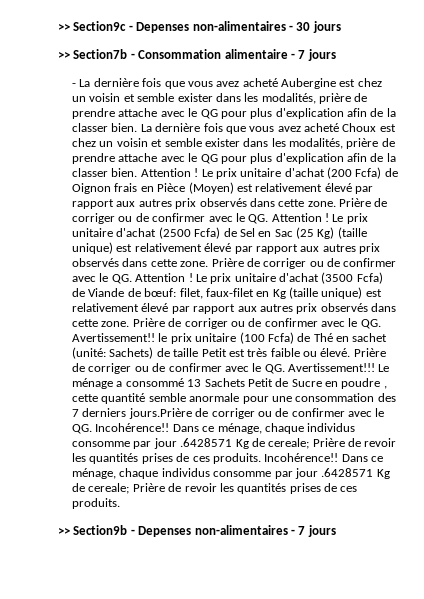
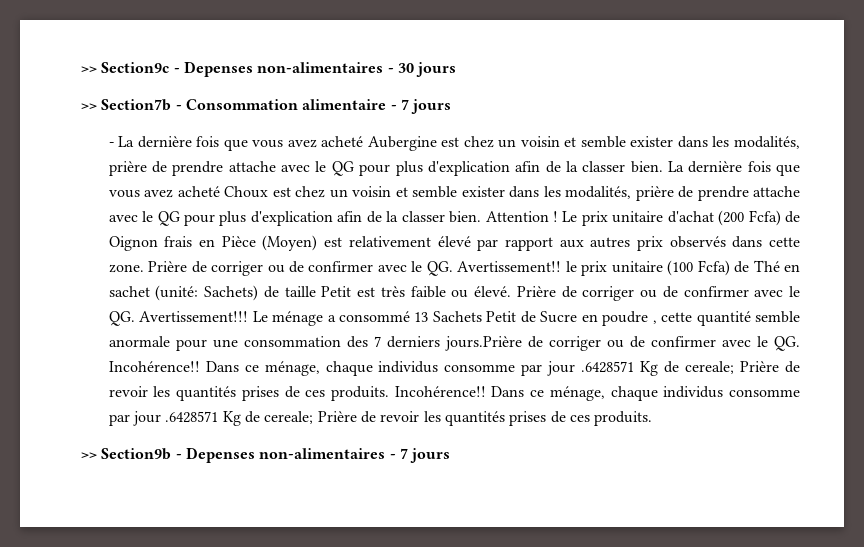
[271,213,368,224] [72,227,367,239] [72,242,381,254] [72,258,397,269] [72,272,383,284] [72,287,382,299] [72,303,397,314] [72,318,381,329] Attention ! Le prix unitaire d'achat (2500 Fcfa) de Sel en Sac (25 Kg) (taille unique) est relativement élevé par rapport aux autres prix observés dans cette zone. Prière de corriger ou de confirmer avec le QG. Attention ! Le prix unitaire d'achat (3500 Fcfa) de Viande de bœuf: filet, faux-filet en Kg (taille unique) est relativement élevé par rapport aux autres prix observés dans cette zone. Prière de corriger ou de confirmer avec le QG. -> (453, 268) none

